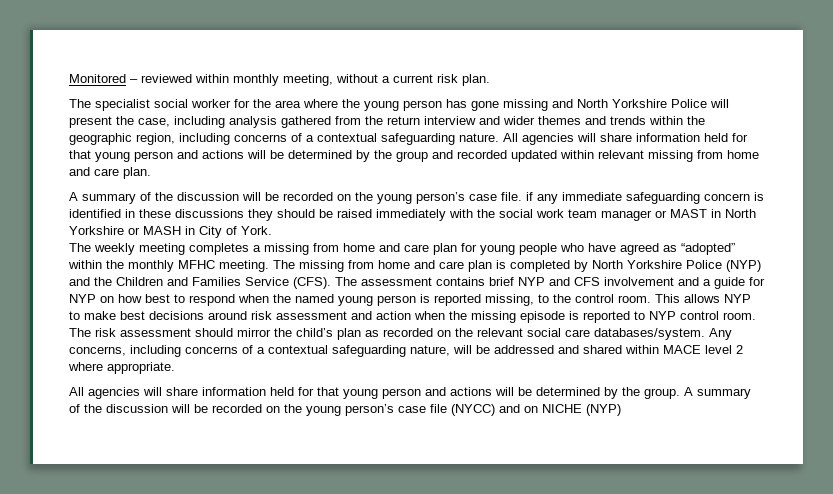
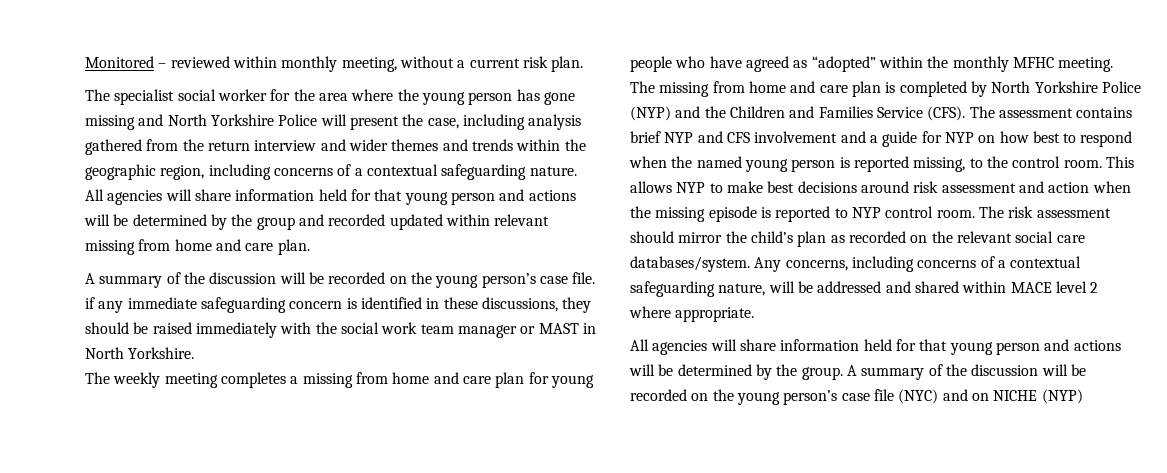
[175,209,244,218] discussions -> [481,297,558,312] discussions,
[69,226,272,238] Yorkshire or MASH in City of York. -> [128,347,195,359] Yorkshire.
[451,404,495,416] (NYCC) -> [898,389,939,404] (NYC)

